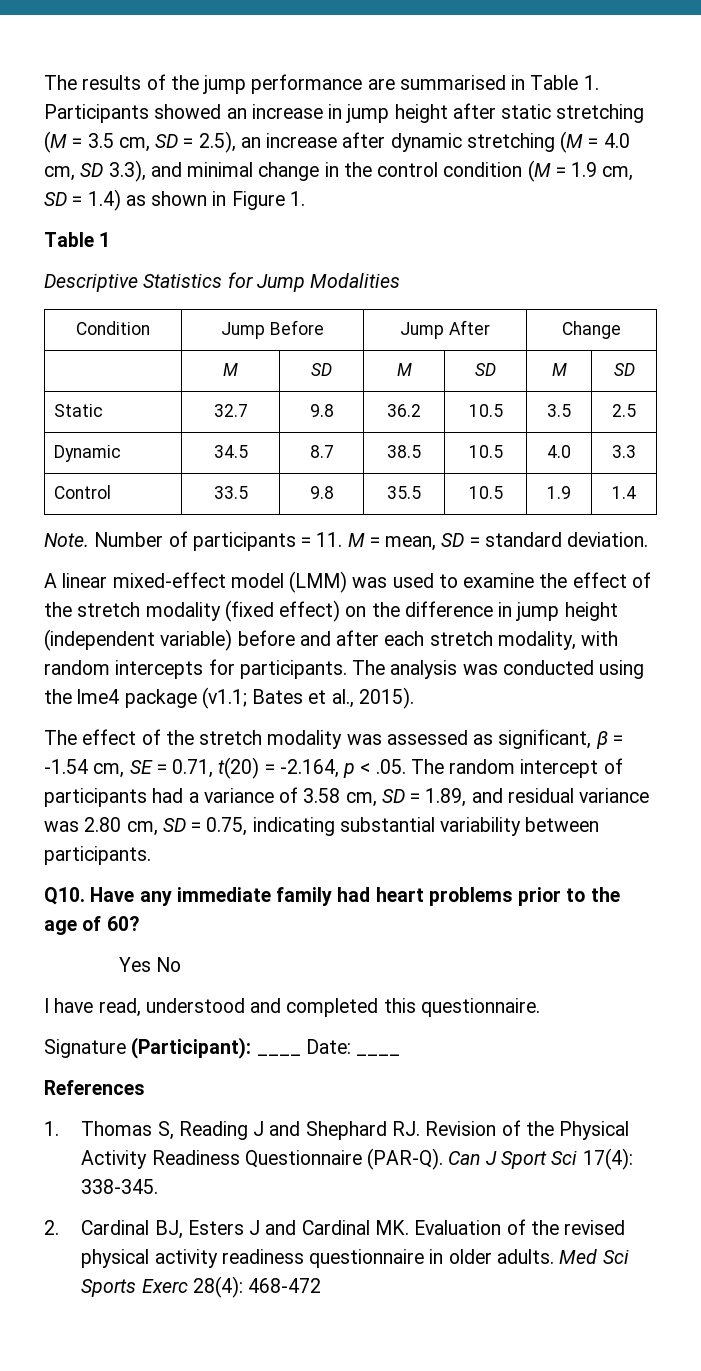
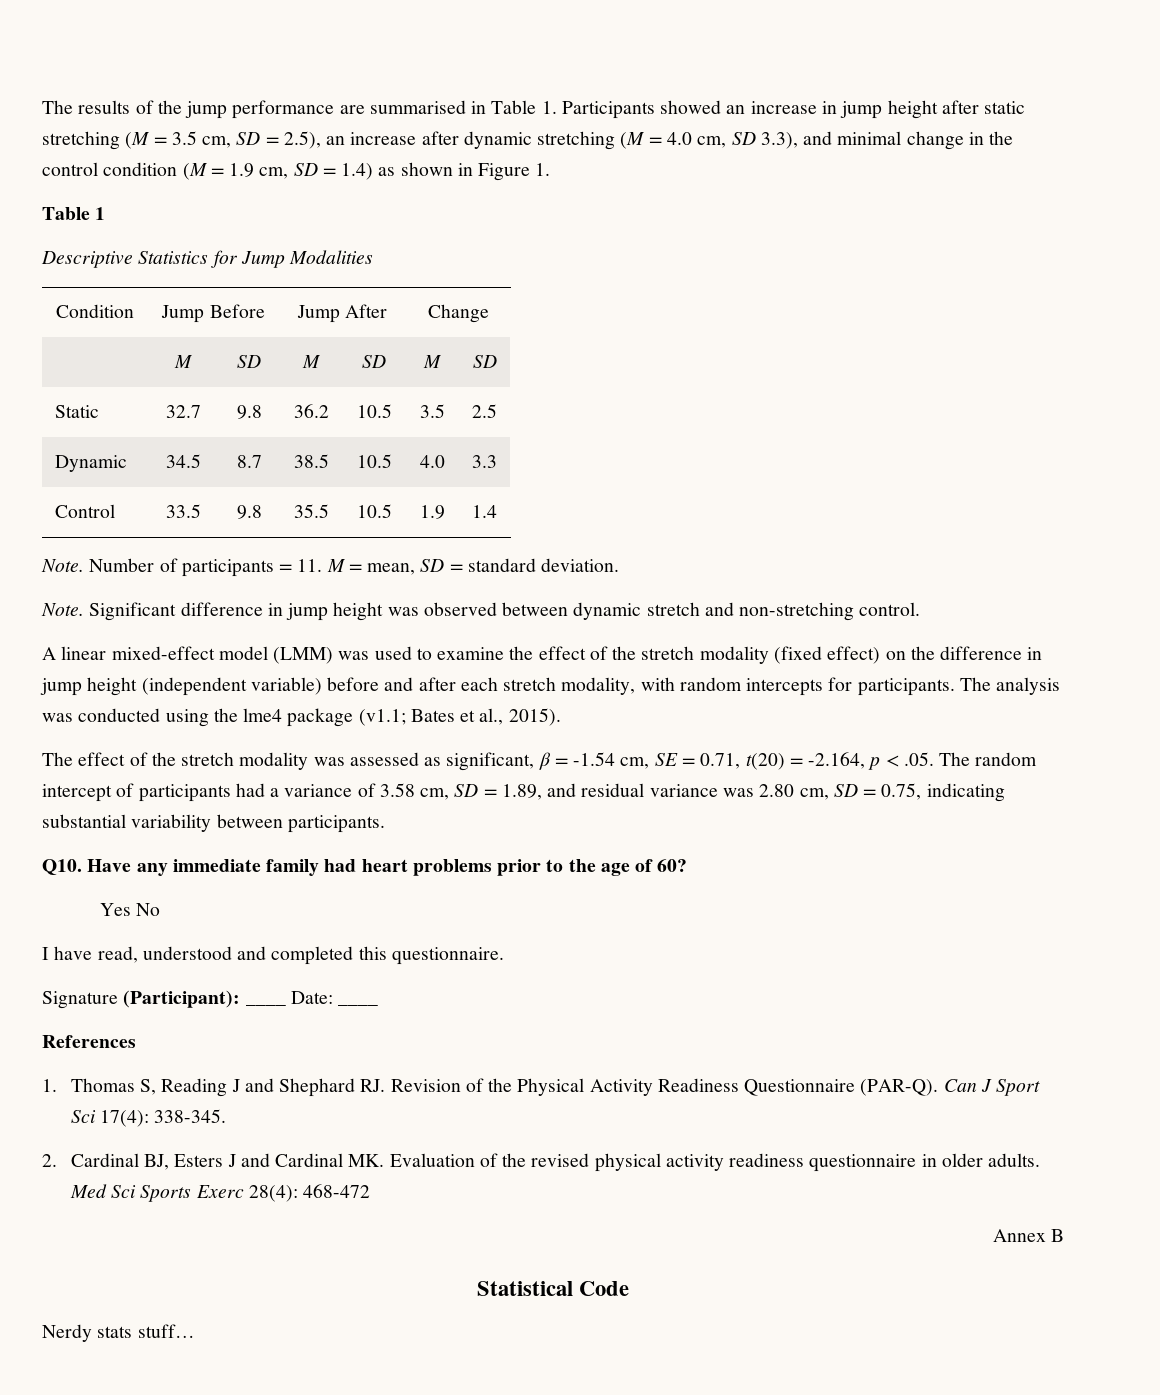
(649, 539) none -> [41,602,921,621] // Note. Significant difference in jump height was observed between dynamic stretch and non-stretching control.
(322, 1285) none -> [992,1229,1064,1242] [476,1281,630,1296] [42,1324,195,1342] // Annex B // Statistical Code // Nerdy stats stuff…

